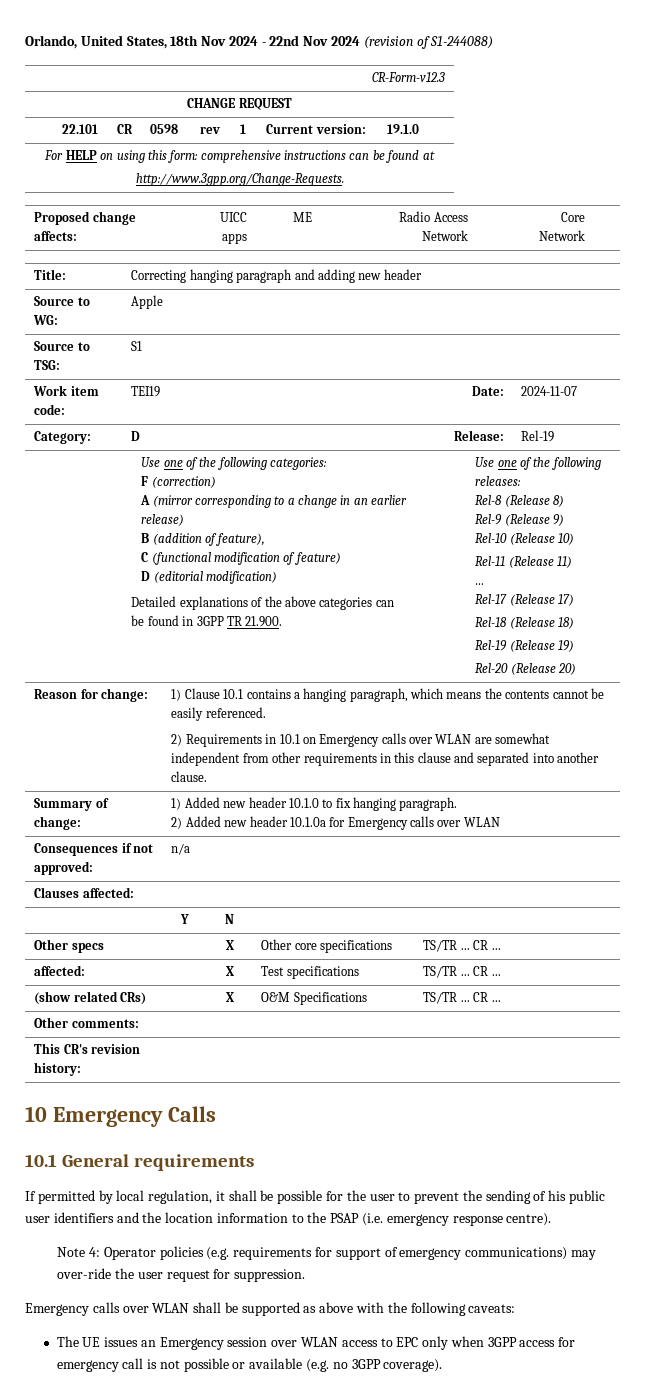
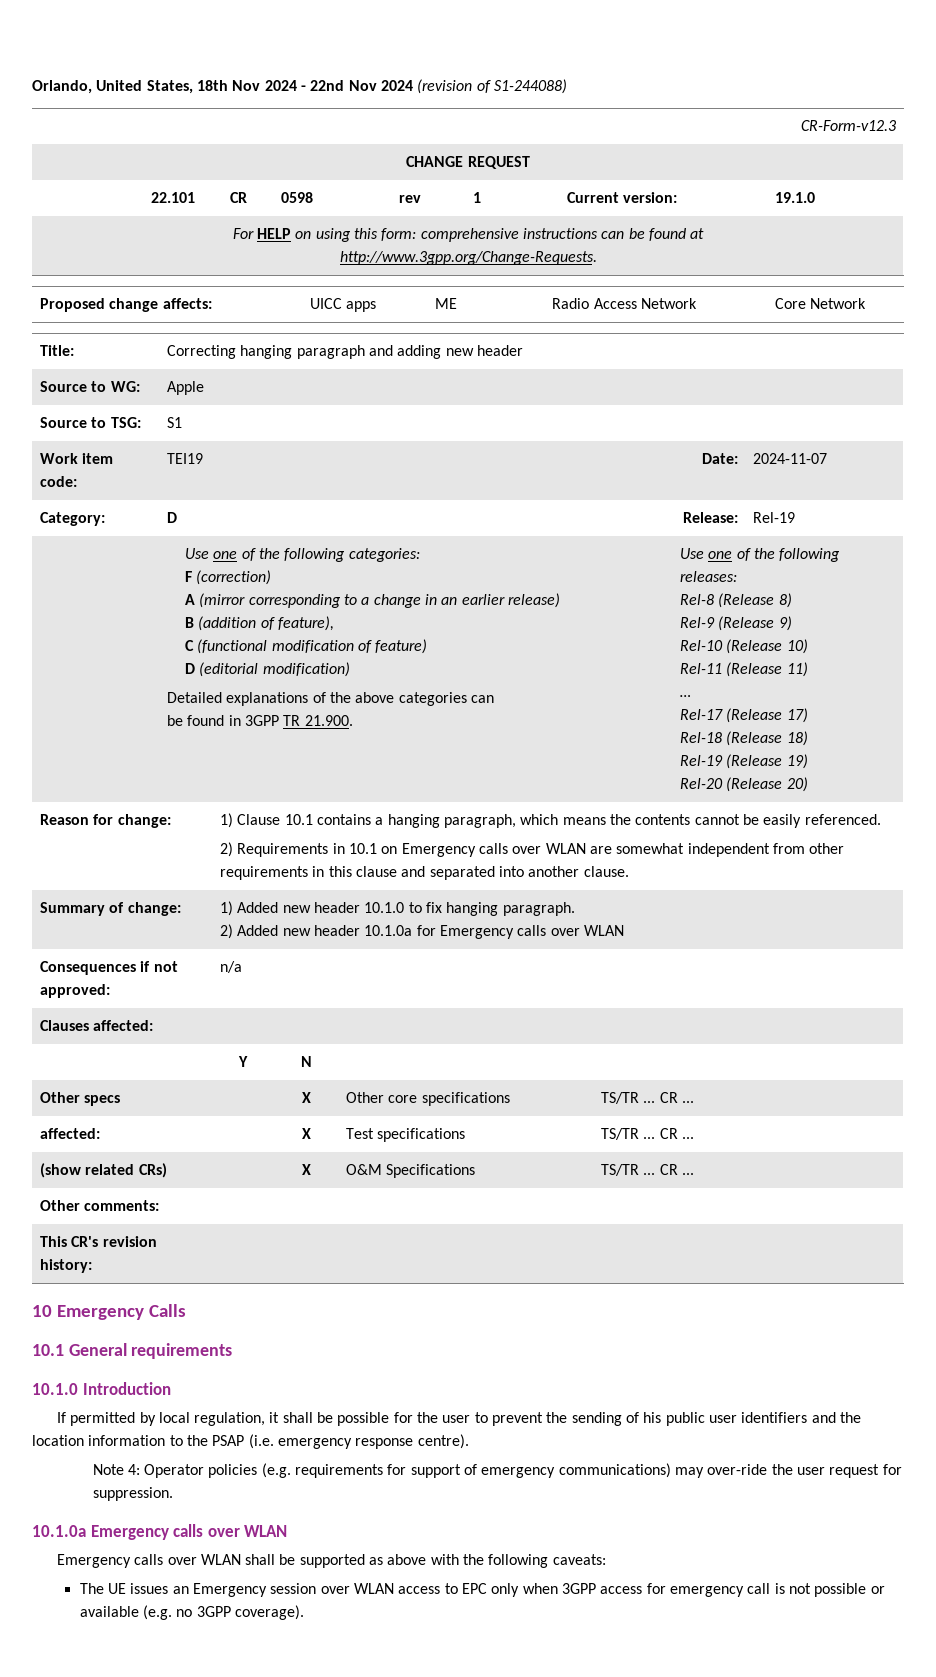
(255, 1162) none -> [32,1382,171,1395] // 10.1.0 Introduction
(306, 1275) none -> [32,1524,288,1540] // 10.1.0a Emergency calls over WLAN

